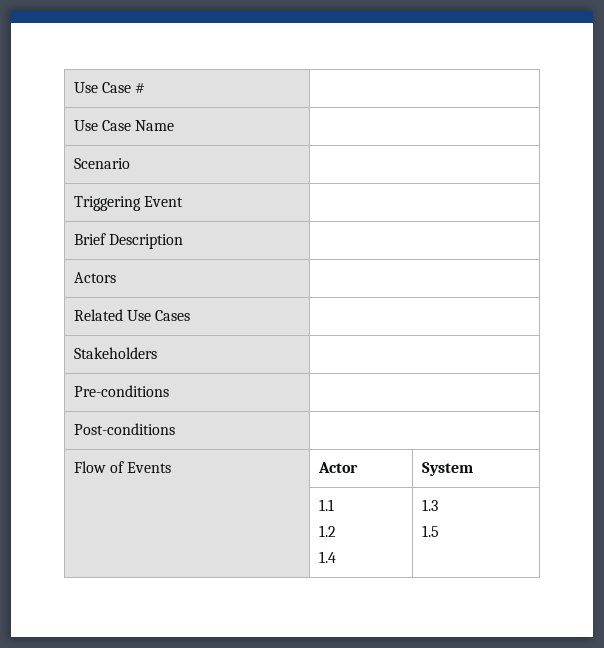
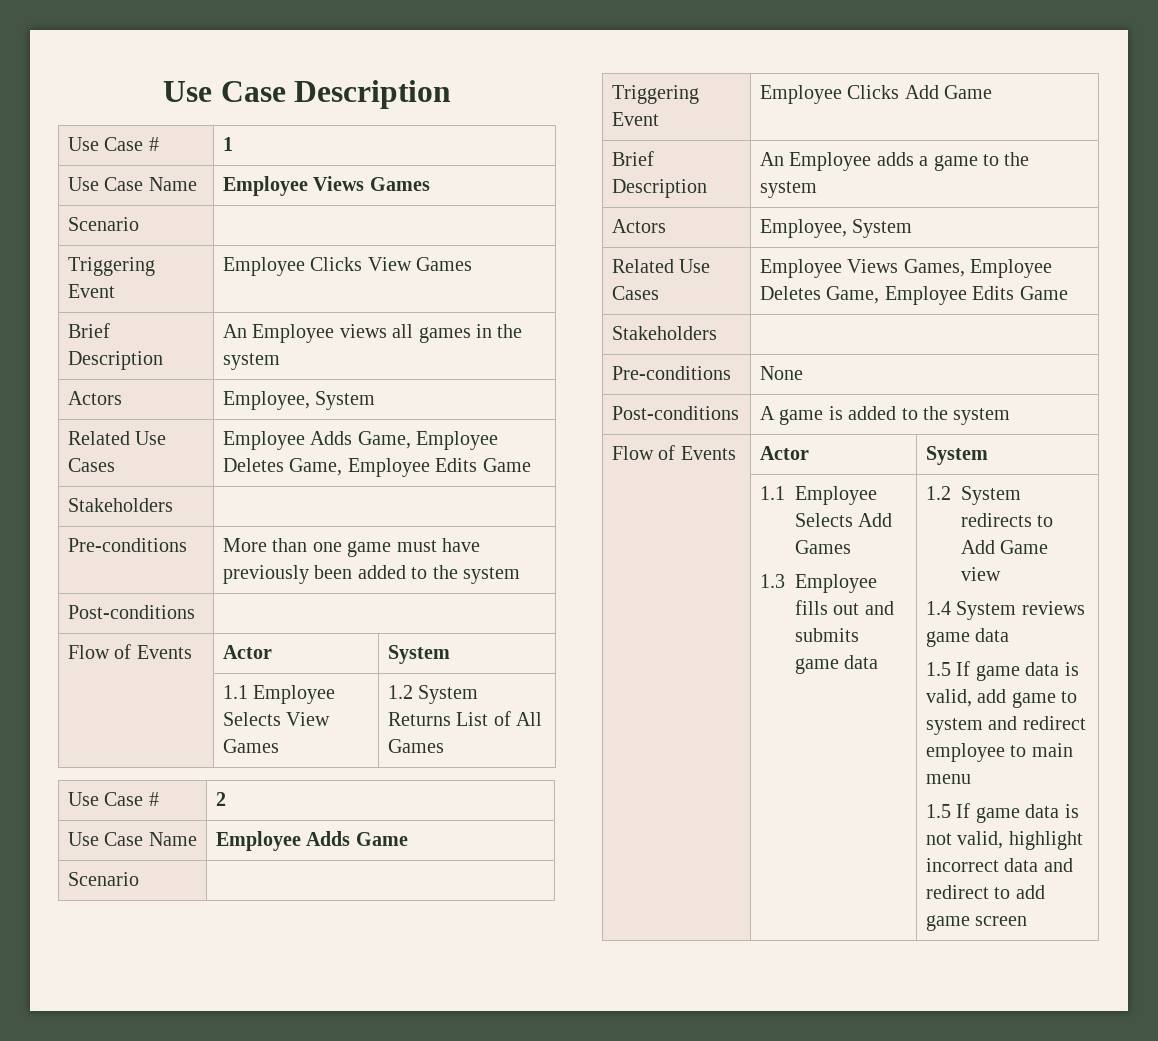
[73,82,146,93] [73,120,175,131] [73,158,130,169] [73,196,184,211] [73,233,184,249] [73,272,116,283] [73,309,191,321] [73,347,157,359] [73,385,169,397] Use Case # | // Use Case Name | // Scenario | // Triggering Event | // Brief Description | // Actors | // Related Use Cases | // Stakeholders | // Pre-conditions | -> [162,80,452,109] [68,137,159,151] [223,137,234,151] [68,177,197,191] [223,176,430,196] [68,217,140,231] [68,257,156,276] [68,284,116,298] [223,257,473,276] [68,323,111,338] [68,351,164,370] [223,324,523,343] [223,353,281,370] [68,391,123,405] [223,391,376,410] [68,431,167,445] [68,458,116,472] [223,431,499,450] [223,458,531,477] [68,498,174,512] [68,538,188,552] [223,538,481,557] [223,565,521,584] Use Case Description // Use Case # | 1 // Use Case Name | Employee Views Games // Scenario | // Triggering Event | Employee Clicks View Games // Brief Description | An Employee views all games in the system // Actors | Employee, System // Related Use Cases | Employee Adds Game, Employee Deletes Game, Employee Edits Game // Stakeholders | // Pre-conditions | More than one game must have previously been added to the system
[318,525,336,537] [318,551,336,563] [421,499,438,511] [421,525,439,537] // 1.2 // 1.4 | 1.3 // 1.5 -> [253,685,336,704] [223,712,331,726] [223,739,280,753] [388,685,479,704] [388,711,543,726] [388,739,445,753] [68,792,159,806] [216,792,227,806] [68,832,197,846] [216,831,408,851] [68,872,140,886] [612,85,700,104] [612,112,660,126] [760,85,993,104] [612,151,655,166] [612,179,708,198] [760,152,1030,171] [760,181,818,198] [612,219,667,233] [760,219,913,238] [612,259,711,273] [612,286,660,300] [760,259,1053,278] [760,286,1068,305] [612,326,718,340] [612,366,732,380] [760,366,804,380] [612,406,740,420] [760,406,1011,425] [612,445,736,460] [760,446,810,460] [926,446,989,465] [760,486,878,505] [795,513,893,527] [795,540,852,554] [760,574,878,593] [795,600,894,615] [795,628,860,642] [795,655,879,674] [926,486,1022,505] [961,513,1054,527] [961,540,1049,554] [961,567,1002,581] [926,601,1085,620] [926,628,1010,647] [926,661,1079,681] [926,689,1078,708] [926,716,1086,735] [926,743,1073,762] [926,774,972,784] [926,803,1079,823] [926,831,1083,850] [926,858,1073,872] [926,885,1045,899] [926,915,1028,931] Employee Selects View Games | 1.2 System Returns List of All Games // Use Case # | 2 // Use Case Name | Employee Adds Game // Scenario | // Triggering Event | Employee Clicks Add Game // Brief Description | An Employee adds a game to the system // Actors | Employee, System // Related Use Cases | Employee Views Games, Employee Deletes Game, Employee Edits Game // Stakeholders | // Pre-conditions | None // Post-conditions | A game is added to the system // Flow of Events | Actor | System // | 1.1 Employee Selects Add Games // 1.3 Employee fills out and submits game data | 1.2 System redirects to Add Game view // 1.4 System reviews game data // 1.5 If game data is valid, add game to system and redirect employee to main menu // 1.5 If game data is not valid, highlight incorrect data and redirect to add game screen

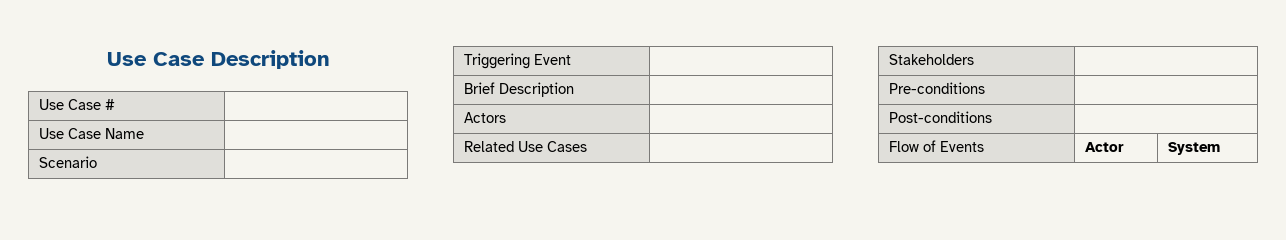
[223,137,234,151] [68,177,197,191] [223,176,430,196] [68,217,140,231] [68,257,156,276] [68,284,116,298] [223,257,473,276] [68,323,111,338] [68,351,164,370] [223,324,523,343] [223,353,281,370] [68,391,123,405] [223,391,376,410] [68,431,167,445] [68,458,116,472] [223,431,499,450] [223,458,531,477] [68,498,174,512] [68,538,188,552] [223,538,481,557] [223,565,521,584] 1 // Use Case Name | Employee Views Games // Scenario | // Triggering Event | Employee Clicks View Games // Brief Description | An Employee views all games in the system // Actors | Employee, System // Related Use Cases | Employee Adds Game, Employee Deletes Game, Employee Edits Game // Stakeholders | // Pre-conditions | More than one game must have previously been added to the system -> [39,128,145,139] [39,156,98,168] [464,53,572,69] [464,82,575,97] [464,112,507,123] [464,141,588,152] [889,54,975,65] [889,82,986,94] // Use Case Name | // Scenario | // Triggering Event | // Brief Description | // Actors | // Related Use Cases | // Stakeholders | // Pre-conditions |
[223,685,336,704] [223,712,331,726] [223,739,280,753] [388,685,479,704] [388,711,543,726] [388,739,445,753] [68,792,159,806] [216,792,227,806] [68,832,197,846] [216,831,408,851] [68,872,140,886] [612,85,700,104] [612,112,660,126] [760,85,993,104] [612,151,655,166] [612,179,708,198] [760,152,1030,171] [760,181,818,198] [612,219,667,233] [760,219,913,238] [612,259,711,273] [612,286,660,300] [760,259,1053,278] [760,286,1068,305] [612,326,718,340] [612,366,732,380] [760,366,804,380] [612,406,740,420] [760,406,1011,425] [612,445,736,460] [760,446,810,460] [926,446,989,465] [760,486,878,505] [795,513,893,527] [795,540,852,554] [760,574,878,593] [795,600,894,615] [795,628,860,642] [795,655,879,674] [926,486,1022,505] [961,513,1054,527] [961,540,1049,554] [961,567,1002,581] [926,601,1085,620] [926,628,1010,647] [926,661,1079,681] [926,689,1078,708] [926,716,1086,735] [926,743,1073,762] [926,774,972,784] [926,803,1079,823] [926,831,1083,850] [926,858,1073,872] [926,885,1045,899] [926,915,1028,931] // | 1.1 Employee Selects View Games | 1.2 System Returns List of All Games // Use Case # | 2 // Use Case Name | Employee Adds Game // Scenario | // Triggering Event | Employee Clicks Add Game // Brief Description | An Employee adds a game to the system // Actors | Employee, System // Related Use Cases | Employee Views Games, Employee Deletes Game, Employee Edits Game // Stakeholders | // Pre-conditions | None // Post-conditions | A game is added to the system // Flow of Events | Actor | System // | 1.1 Employee Selects Add Games // 1.3 Employee fills out and submits game data | 1.2 System redirects to Add Game view // 1.4 System reviews game data // 1.5 If game data is valid, add game to system and redirect employee to main menu // 1.5 If game data is not valid, highlight incorrect data and redirect to add game screen -> (1221, 148) none

